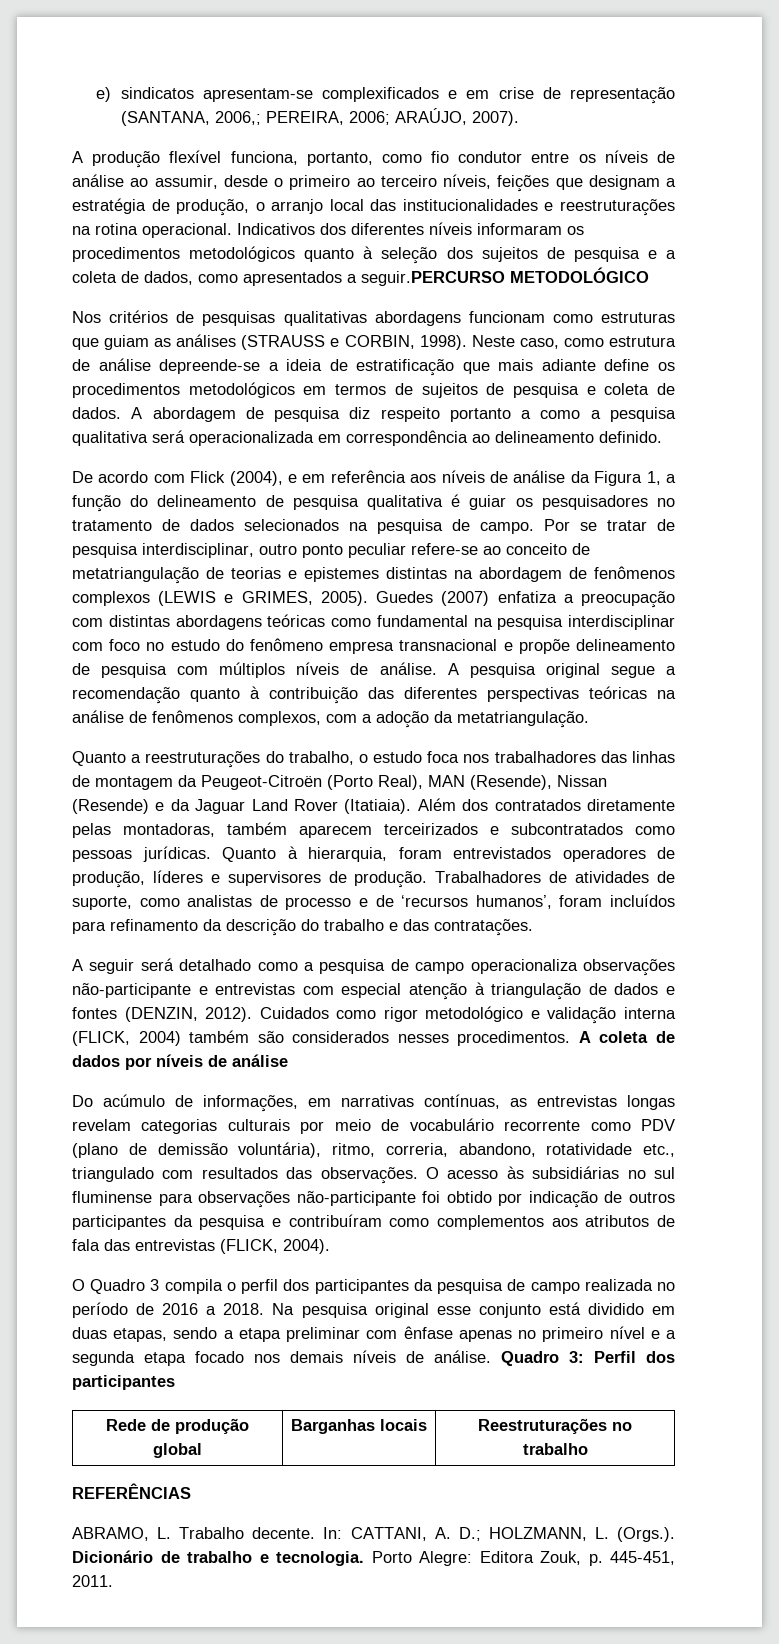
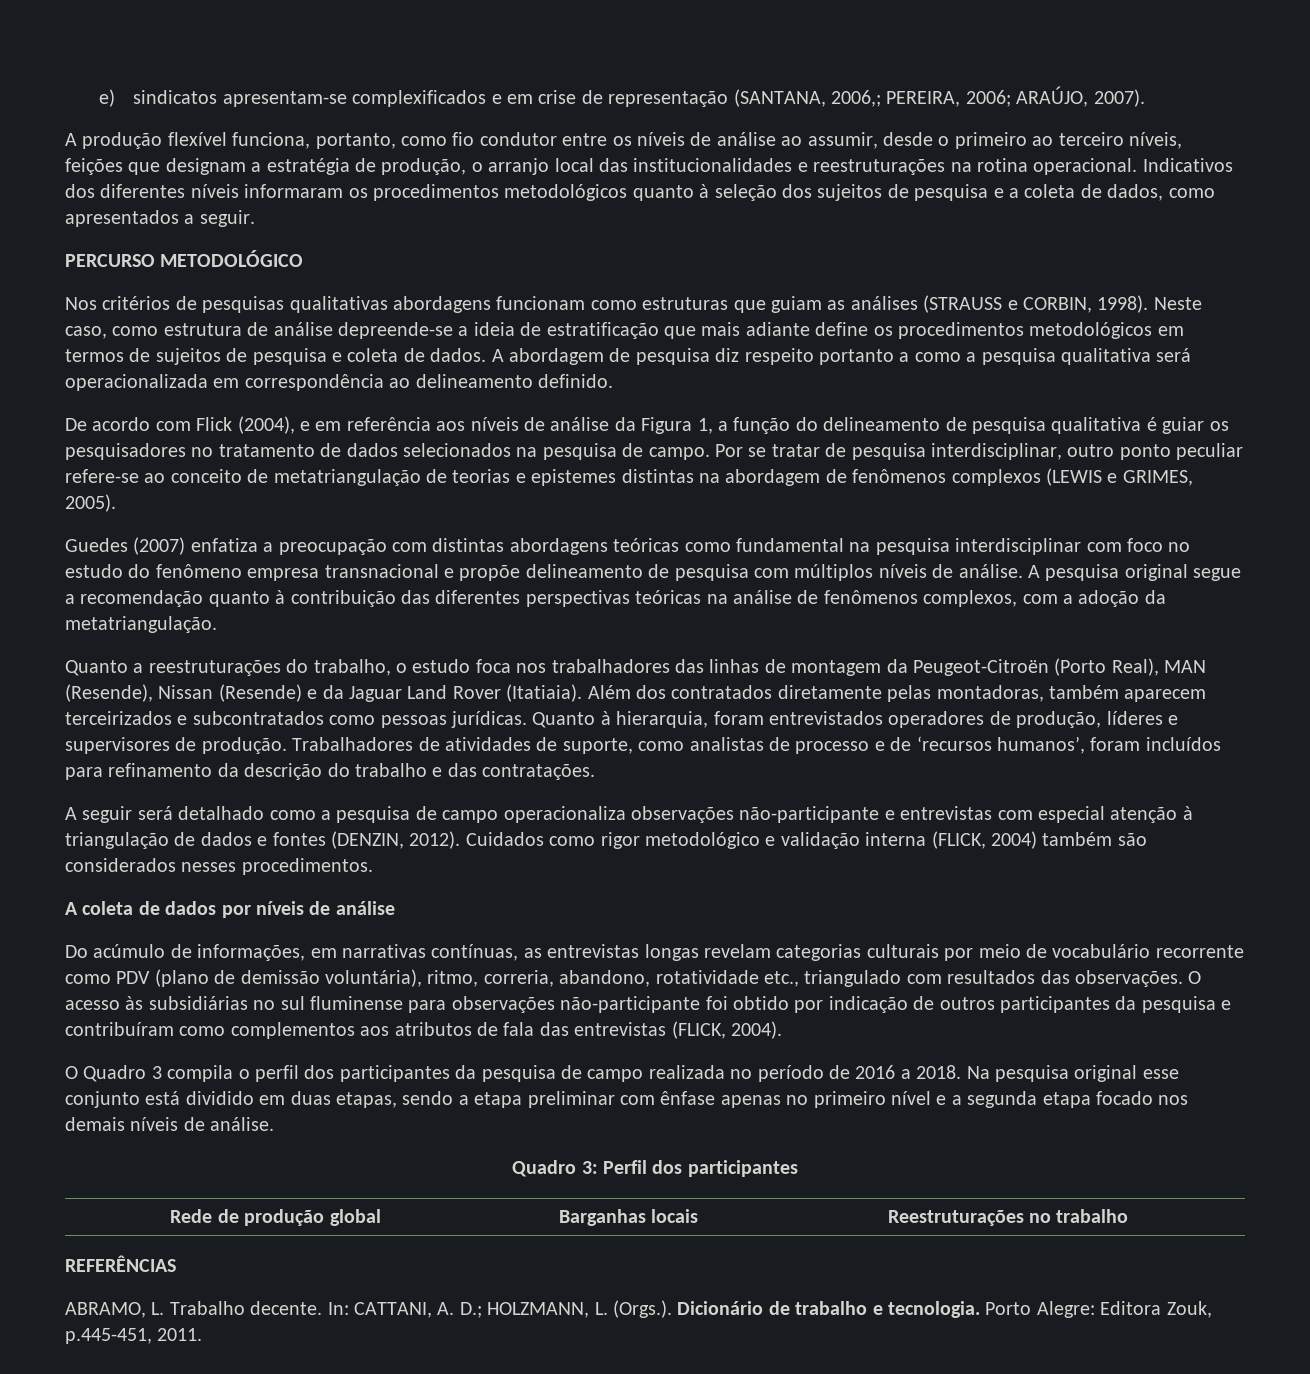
[361,271,505,286] seguir.PERCURSO -> [199,210,255,227] [65,254,155,267] seguir. // PERCURSO
(368, 598) none -> (116, 503) //
(571, 1038) none -> (373, 866) //
(491, 1356) none -> (275, 1124) //
[588,1551,675,1566] p. 445-451, -> [65,1328,152,1344] p.445-451,

